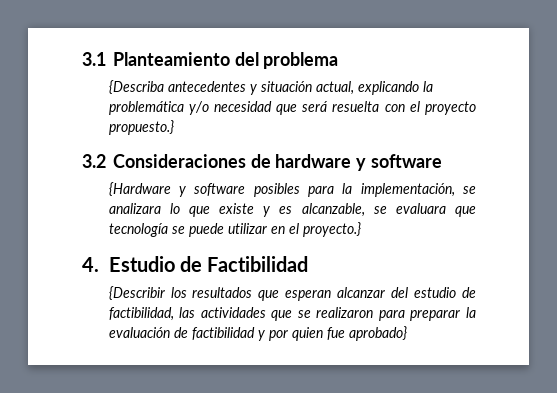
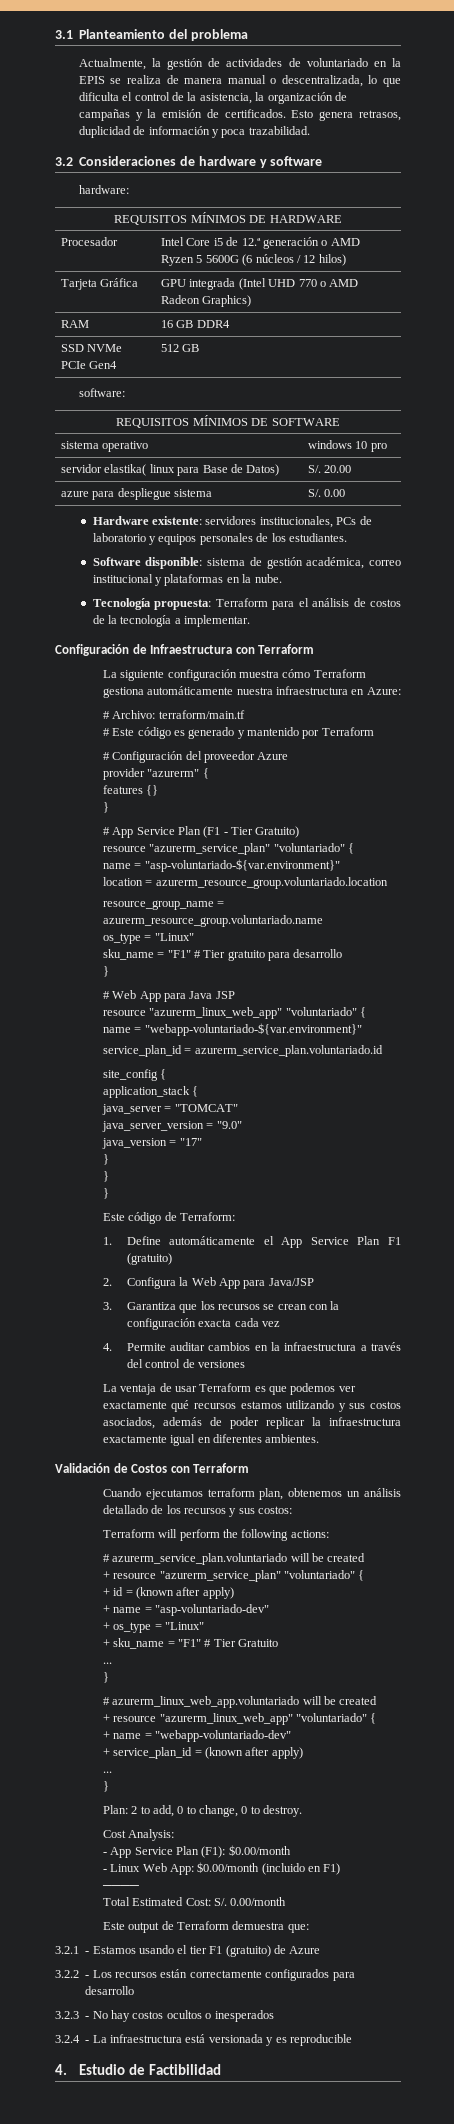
[108,80,433,95] [108,101,476,115] [108,120,174,135] {Describa antecedentes y situación actual, explicando la problemática y/o necesidad que será resuelta con el proyecto propuesto.} -> [78,58,401,70] [78,75,402,87] [78,92,347,104] [78,109,401,121] [78,126,310,138] Actualmente, la gestión de actividades de voluntariado en la EPIS se realiza de manera manual o descentralizada, lo que dificulta el control de la asistencia, la organización de campañas y la emisión de certificados. Esto genera retrasos, duplicidad de información y poca trazabilidad.
[108,182,476,197] [108,203,476,217] [108,222,361,237] [82,256,309,272] [108,286,476,301] [108,307,476,321] [108,326,407,341] {Hardware y software posibles para la implementación, se analizara lo que existe y es alcanzable, se evaluara que tecnología se puede utilizar en el proyecto.} // 4. Estudio de Factibilidad // {Describir los resultados que esperan alcanzar del estudio de factibilidad, las actividades que se realizaron para preparar la evaluación de factibilidad y por quien fue aprobado} -> [78,185,129,194] [114,212,342,225] [61,237,119,246] [161,237,360,249] [161,254,346,266] [61,278,139,290] [161,278,359,290] [161,295,252,307] [61,320,90,328] [161,320,230,328] [61,344,123,352] [61,361,118,369] [161,344,200,352] [78,388,125,397] [116,415,340,428] [61,441,149,452] [308,440,387,452] [61,464,280,476] [308,465,352,473] [61,488,213,500] [308,489,346,497] [92,516,372,528] [92,533,347,545] [92,557,401,569] [92,574,282,586] [92,598,401,610] [92,615,251,627] [55,644,315,656] [102,669,366,681] [102,686,401,698] [102,710,245,719] [102,727,374,739] [102,751,289,763] [102,768,209,780] [102,785,159,796] [102,802,109,813] [102,826,300,838] [102,843,354,855] [102,859,340,872] [102,877,388,889] [102,900,225,910] [102,915,323,927] [102,933,194,944] [102,949,343,961] [102,966,109,977] [102,990,235,1002] [102,1007,366,1019] [102,1023,362,1036] [102,1045,383,1057] [102,1069,167,1081] [102,1086,199,1098] [101,1104,238,1115] [101,1121,242,1132] [101,1138,202,1149] [102,1154,109,1165] [102,1171,109,1182] [102,1188,109,1199] [102,1212,235,1224] [102,1236,401,1248] [126,1253,172,1265] [102,1277,314,1289] [102,1301,340,1313] [126,1318,280,1330] [102,1342,401,1351] [126,1359,245,1368] [102,1383,356,1395] [102,1400,402,1412] [102,1417,402,1429] [102,1434,320,1446] [55,1463,250,1473] [102,1488,401,1500] [102,1505,293,1517] [102,1529,329,1541] [102,1553,366,1565] [102,1570,365,1582] [102,1587,234,1599] [102,1604,269,1616] [102,1622,204,1633] [102,1638,279,1649] [102,1662,112,1664] [102,1672,109,1683] [102,1696,378,1708] [102,1713,377,1725] [102,1730,291,1742] [102,1747,303,1759] [102,1771,112,1773] [102,1781,109,1792] [102,1805,303,1817] [102,1829,175,1841] [102,1845,291,1858] [102,1862,341,1875] [101,1885,139,1889] [102,1897,287,1906] [102,1921,309,1933] [55,1945,321,1957] [55,1969,355,1981] [85,1986,135,1995] [55,2010,274,2022] [55,2034,352,2046] [55,2064,221,2075] hardware: // REQUISITOS MÍNIMOS DE HARDWARE // Procesador | Intel Core i5 de 12.ª generación o AMD Ryzen 5 5600G (6 núcleos / 12 hilos) // Tarjeta Gráfica | GPU integrada (Intel UHD 770 o AMD Radeon Graphics) // RAM | 16 GB DDR4 // SSD NVMe PCIe Gen4 | 512 GB // software: // REQUISITOS MÍNIMOS DE SOFTWARE // sistema operativo | windows 10 pro // servidor elastika( linux para Base de Datos) | S/. 20.00 // azure para despliegue sistema | S/. 0.00 // Hardware existente: servidores institucionales, PCs de laboratorio y equipos personales de los estudiantes. // Software disponible: sistema de gestión académica, correo institucional y plataformas en la nube. // Tecnología propuesta: Terraform para el análisis de costos de la tecnología a implementar. // Configuración de Infraestructura con Terraform // La siguiente configuración muestra cómo Terraform gestiona automáticamente nuestra infraestructura en Azure: // # Archivo: terraform/main.tf // # Este código es generado y mantenido por Terraform // # Configuración del proveedor Azure // provider "azurerm" { // features {} // } // # App Service Plan (F1 - Tier Gratuito) // resource "azurerm_service_plan" "voluntariado" { // name = "asp-voluntariado-${var.environment}" // location = azurerm_resource_group.voluntariado.location // resource_group_name = azurerm_resource_group.voluntariado.name // os_type = "Linux" // sku_name = "F1" # Tier gratuito para desarrollo // } // # Web App para Java JSP // resource "azurerm_linux_web_app" "voluntariado" { // name = "webapp-voluntariado-${var.environment}" // service_plan_id = azurerm_service_plan.voluntariado.id // site_config { // application_stack { // java_server = "TOMCAT" // java_server_version = "9.0" // java_version = "17" // } // } // } // Este código de Terraform: // 1. Define automáticamente el App Service Plan F1 (gratuito) // 2. Configura la Web App para Java/JSP // 3. Garantiza que los recursos se crean con la configuración exacta cada vez // 4. Permite auditar cambios en la infraestructura a través del control de versiones // La ventaja de usar Terraform es que podemos ver exactamente qué recursos estamos utilizando y sus costos asociados, además de poder replicar la infraestructura exactamente igual en diferentes ambientes. // Validación de Costos con Terraform // Cuando ejecutamos terraform plan, obtenemos un análisis detallado de los recursos y sus costos: // Terraform will perform the following actions: // # azurerm_service_plan.voluntariado will be created // + resource "azurerm_service_plan" "voluntariado" { // + id = (known after apply) // + name = "asp-voluntariado-dev" // + os_type = "Linux" // + sku_name = "F1" # Tier Gratuito // ... // } // # azurerm_linux_web_app.voluntariado will be created // + resource "azurerm_linux_web_app" "voluntariado" { // + name = "webapp-voluntariado-dev" // + service_plan_id = (known after apply) // ... // } // Plan: 2 to add, 0 to change, 0 to destroy. // Cost Analysis: // - App Service Plan (F1): $0.00/month // - Linux Web App: $0.00/month (incluido en F1) // ──── // Total Estimated Cost: S/. 0.00/month // Este output de Terraform demuestra que: // 3.2.1 - Estamos usando el tier F1 (gratuito) de Azure // 3.2.2 - Los recursos están correctamente configurados para desarrollo // 3.2.3 - No hay costos ocultos o inesperados // 3.2.4 - La infraestructura está versionada y es reproducible // 4. Estudio de Factibilidad

